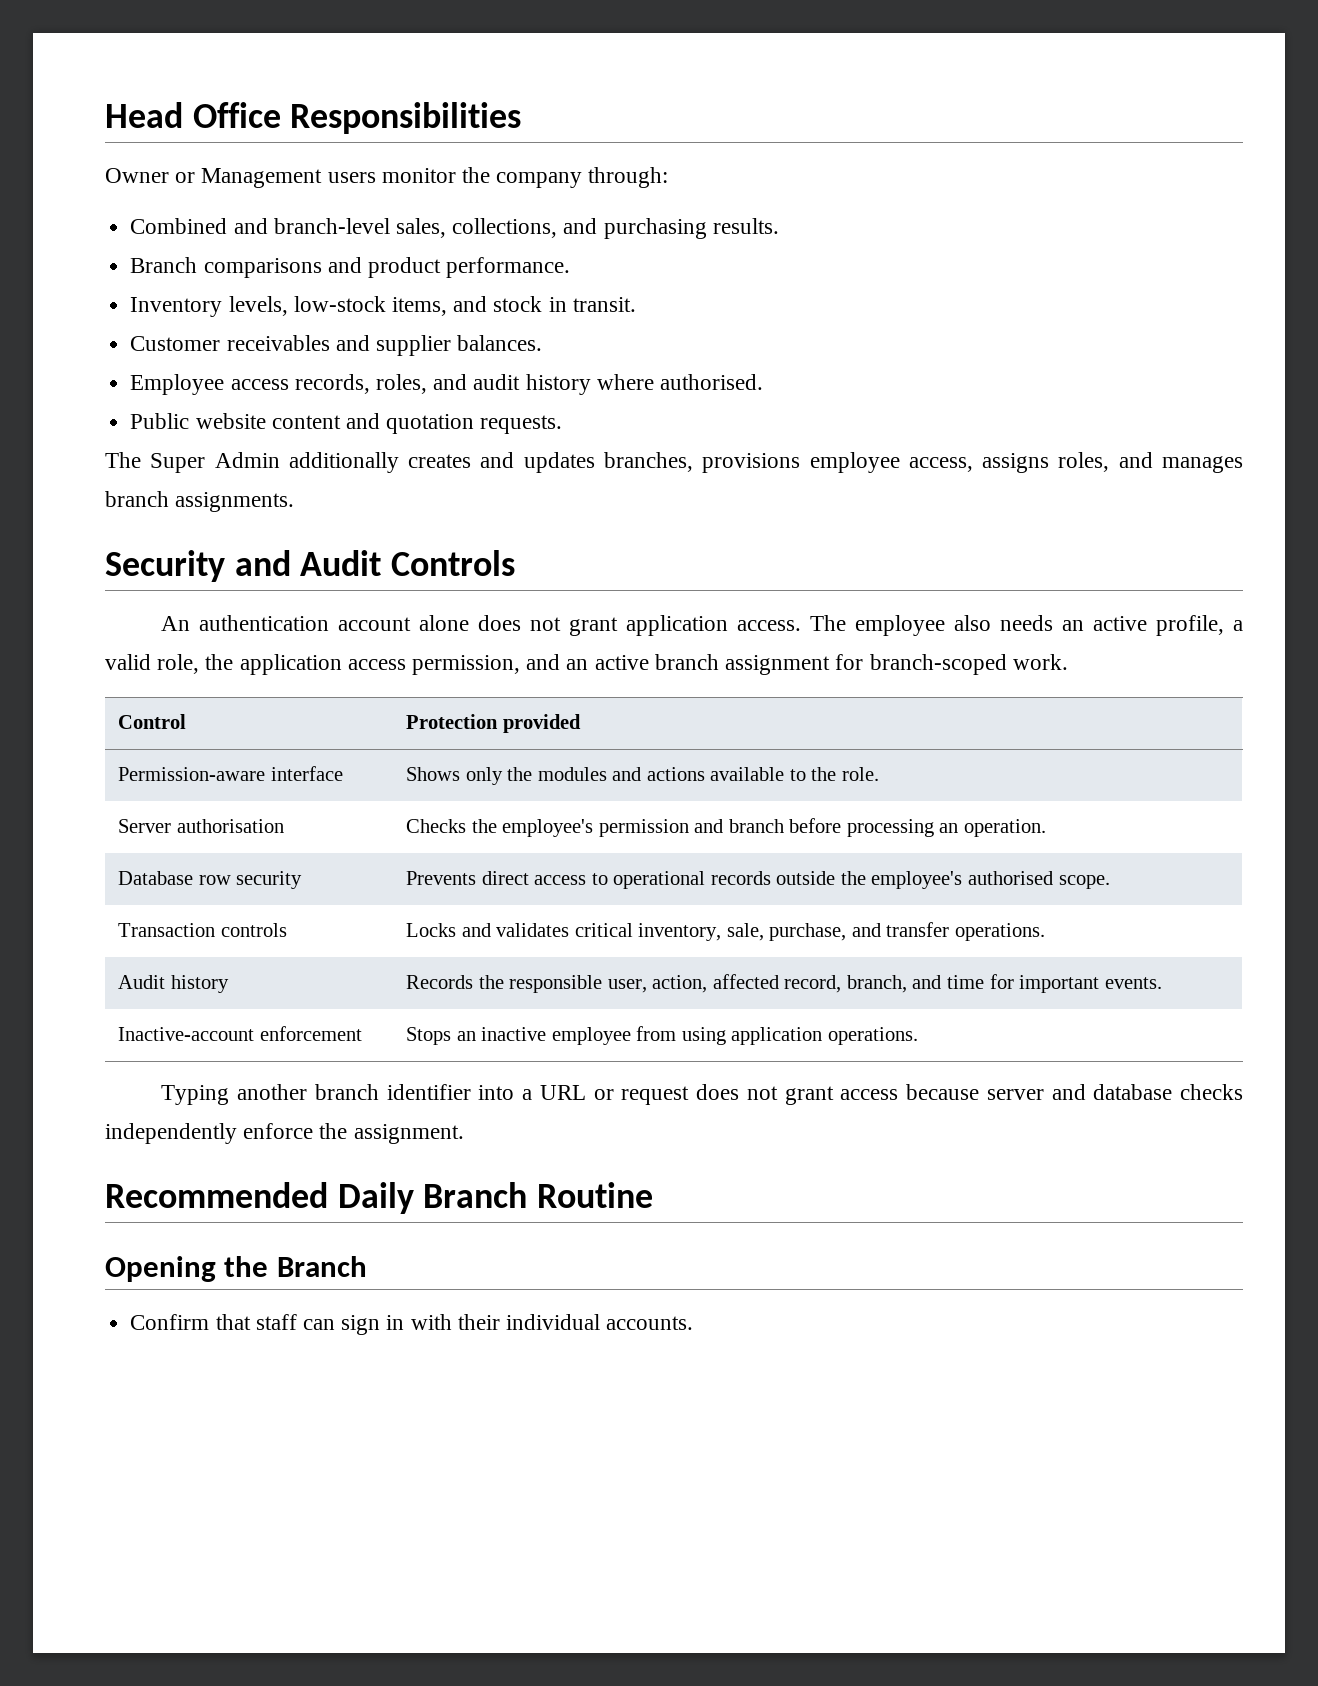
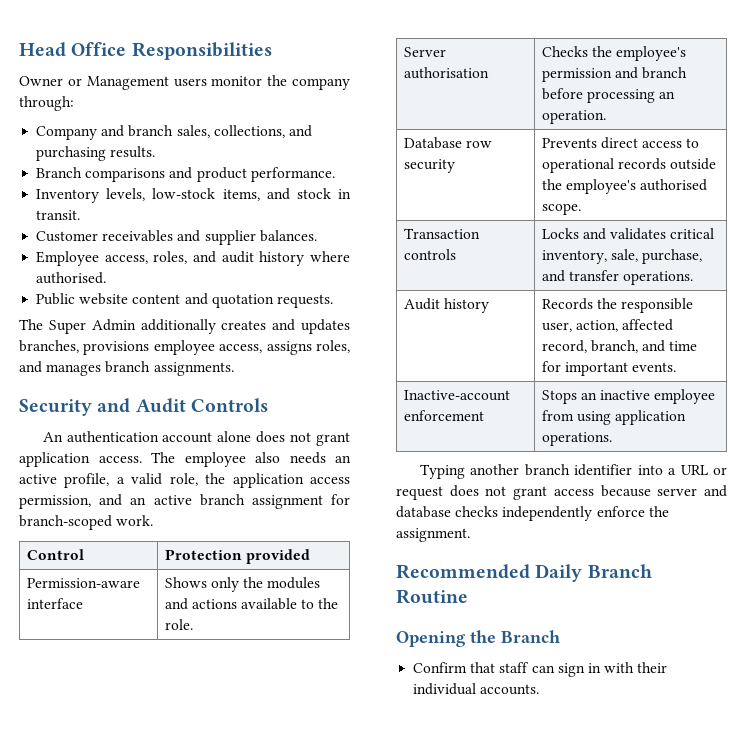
[130,218,390,234] Combined and branch-level -> [36,125,174,140] Company and branch
[230,374,370,394] access records, -> [104,255,148,264] access,

